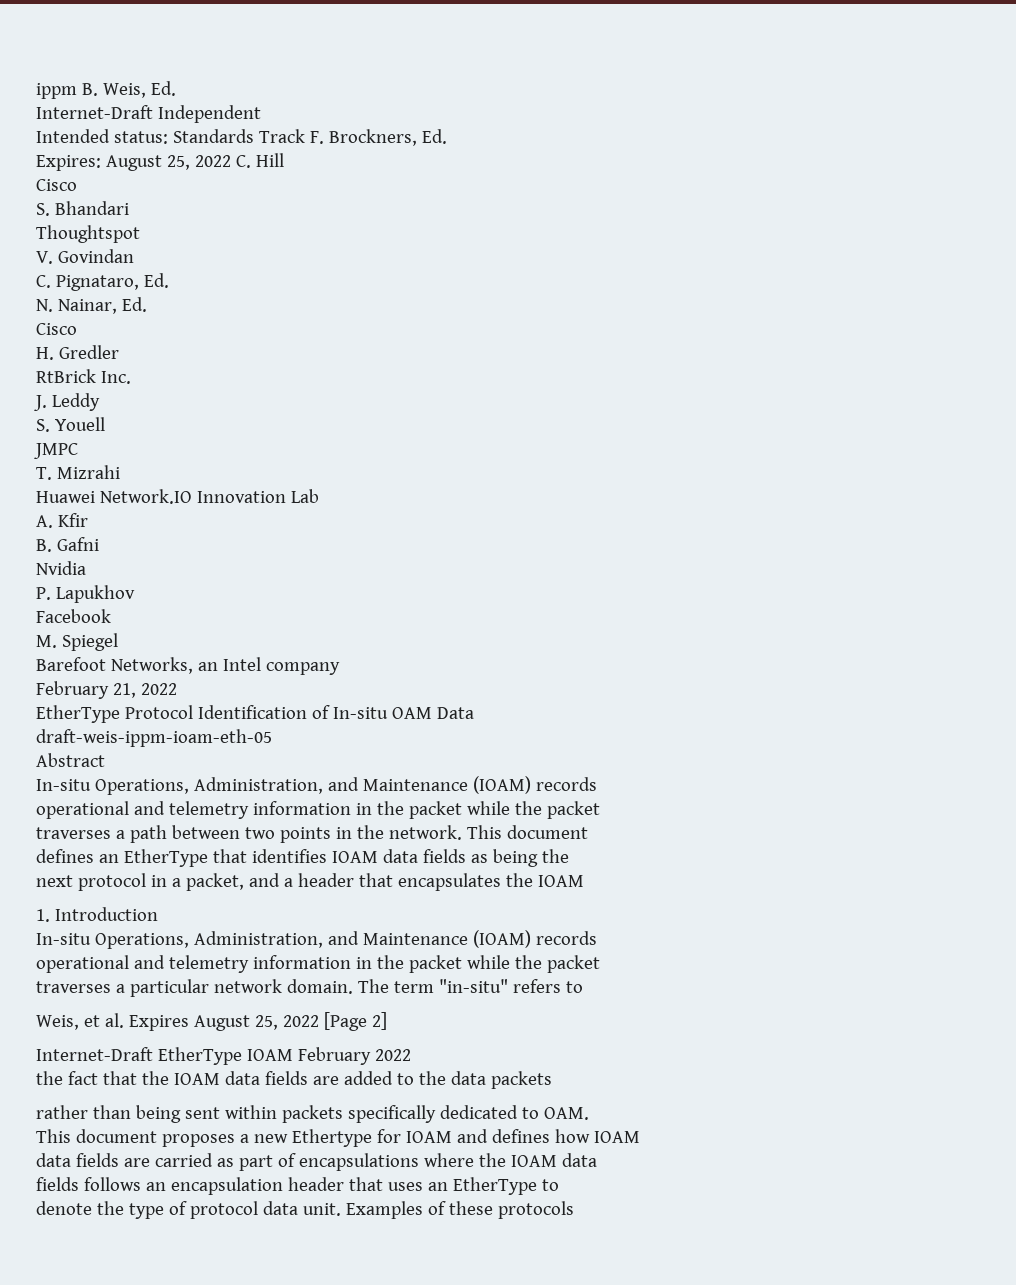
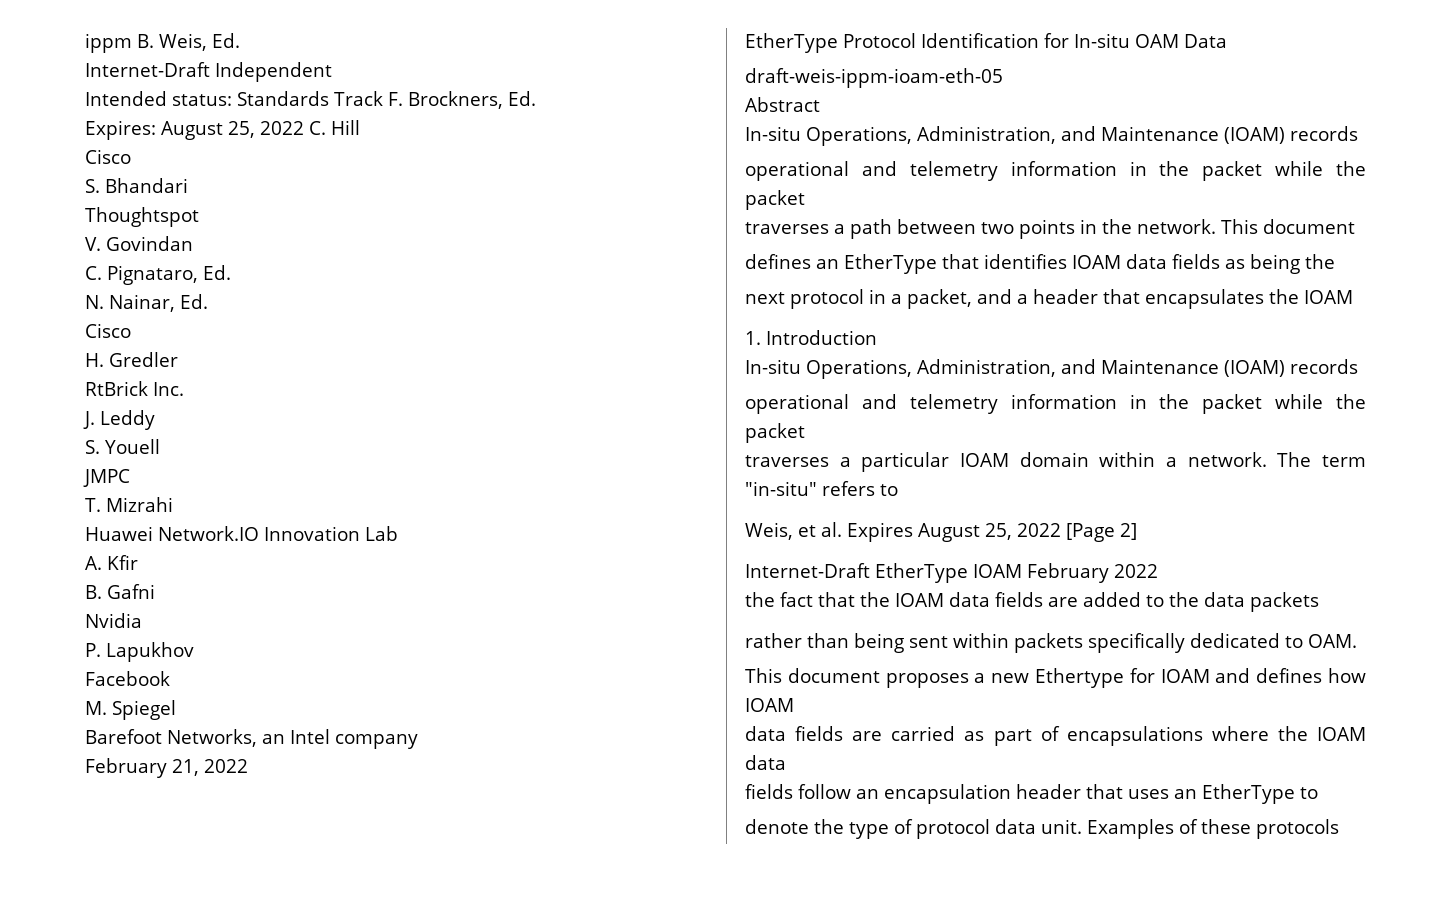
[311,705,330,719] of -> [1044,33,1069,48] for
[213,979,353,994] network domain. -> [960,452,1267,467] IOAM domain within a network.
[83,1177,141,1191] follows -> [798,784,851,799] follow

